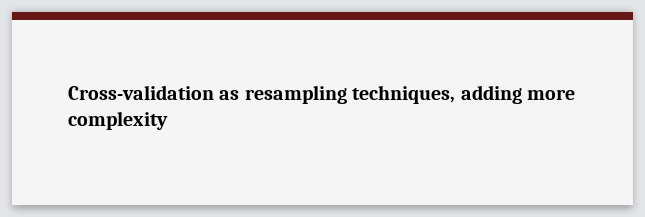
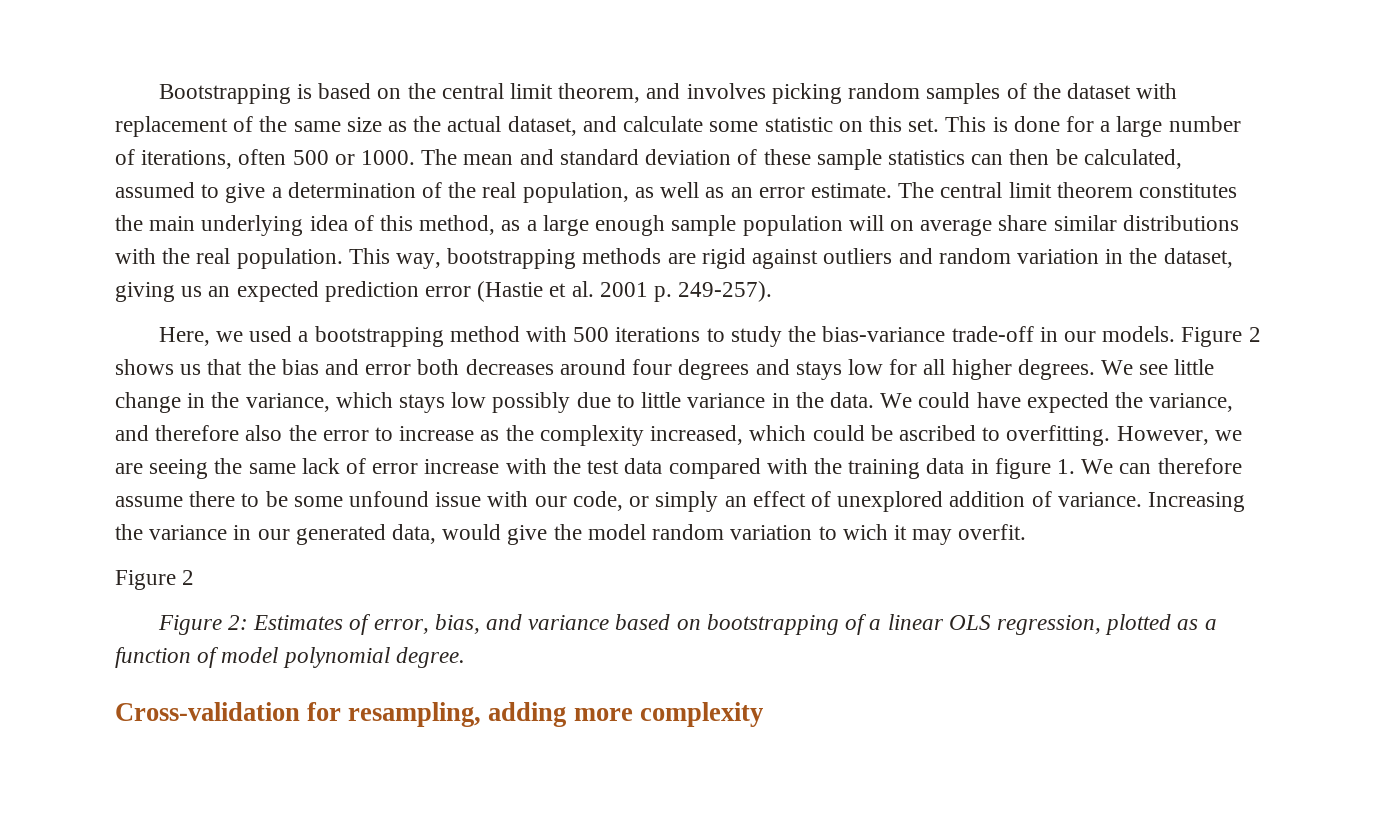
[68,85,456,104] Cross-validation as resampling techniques, -> [158,83,1178,104] [115,116,1241,137] [115,149,1182,170] [115,182,1237,203] [115,215,1239,236] [115,248,1233,269] [115,281,773,302] [158,326,1261,347] [115,359,1215,380] [115,392,1234,413] [115,425,1242,446] [115,458,1242,479] [115,491,1245,512] [115,524,1027,545] [115,570,195,590] [157,614,1217,635] [115,647,465,668] [115,702,482,727] Bootstrapping is based on the central limit theorem, and involves picking random samples of the dataset with replacement of the same size as the actual dataset, and calculate some statistic on this set. This is done for a large number of iterations, often 500 or 1000. The mean and standard deviation of these sample statistics can then be calculated, assumed to give a determination of the real population, as well as an error estimate. The central limit theorem constitutes the main underlying idea of this method, as a large enough sample population will on average share similar distributions with the real population. This way, bootstrapping methods are rigid against outliers and random variation in the dataset, giving us an expected prediction error (Hastie et al. 2001 p. 249-257). // Here, we used a bootstrapping method with 500 iterations to study the bias-variance trade-off in our models. Figure 2 shows us that the bias and error both decreases around four degrees and stays low for all higher degrees. We see little change in the variance, which stays low possibly due to little variance in the data. We could have expected the variance, and therefore also the error to increase as the complexity increased, which could be ascribed to overfitting. However, we are seeing the same lack of error increase with the test data compared with the training data in figure 1. We can therefore assume there to be some unfound issue with our code, or simply an effect of unexplored addition of variance. Increasing the variance in our generated data, would give the model random variation to wich it may overfit. // Figure 2 // Figure 2: Estimates of error, bias, and variance based on bootstrapping of a linear OLS regression, plotted as a function of model polynomial degree. // Cross-validation for resampling,

